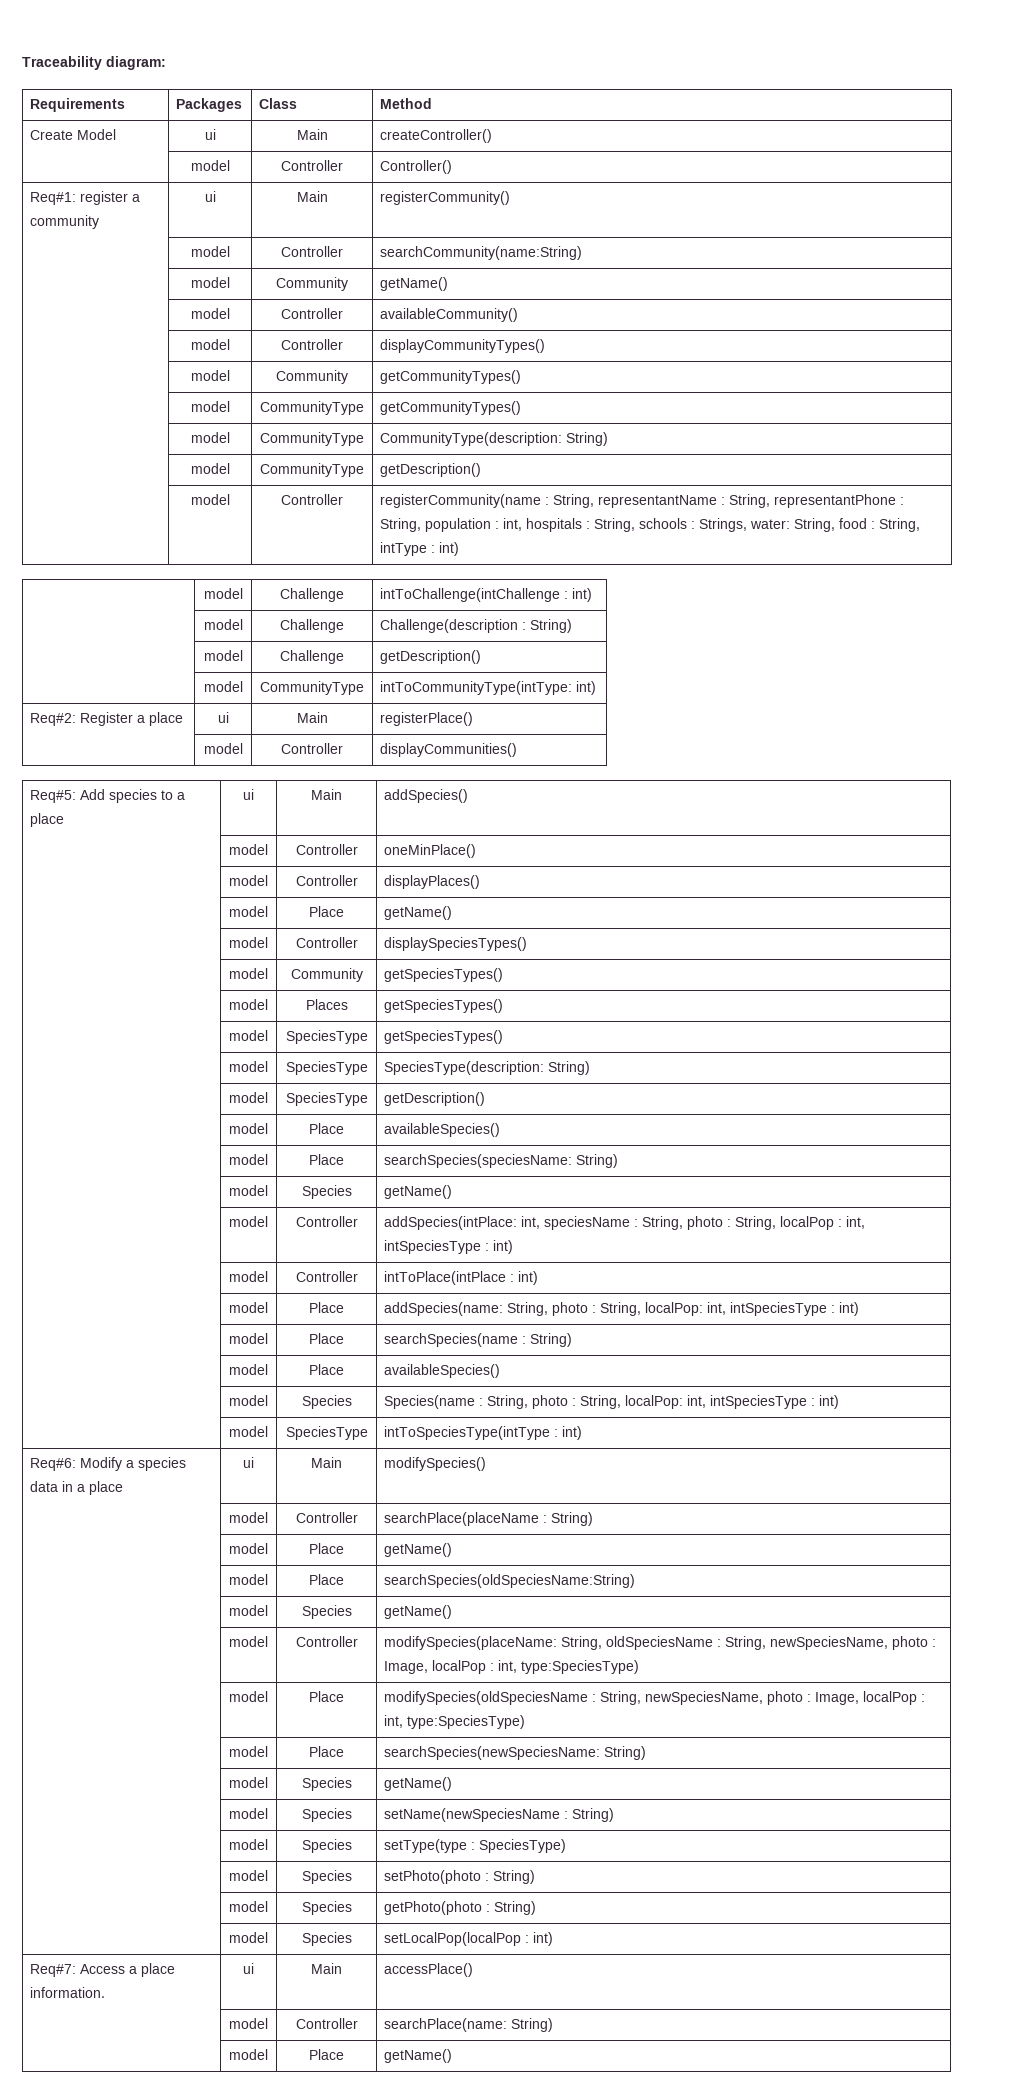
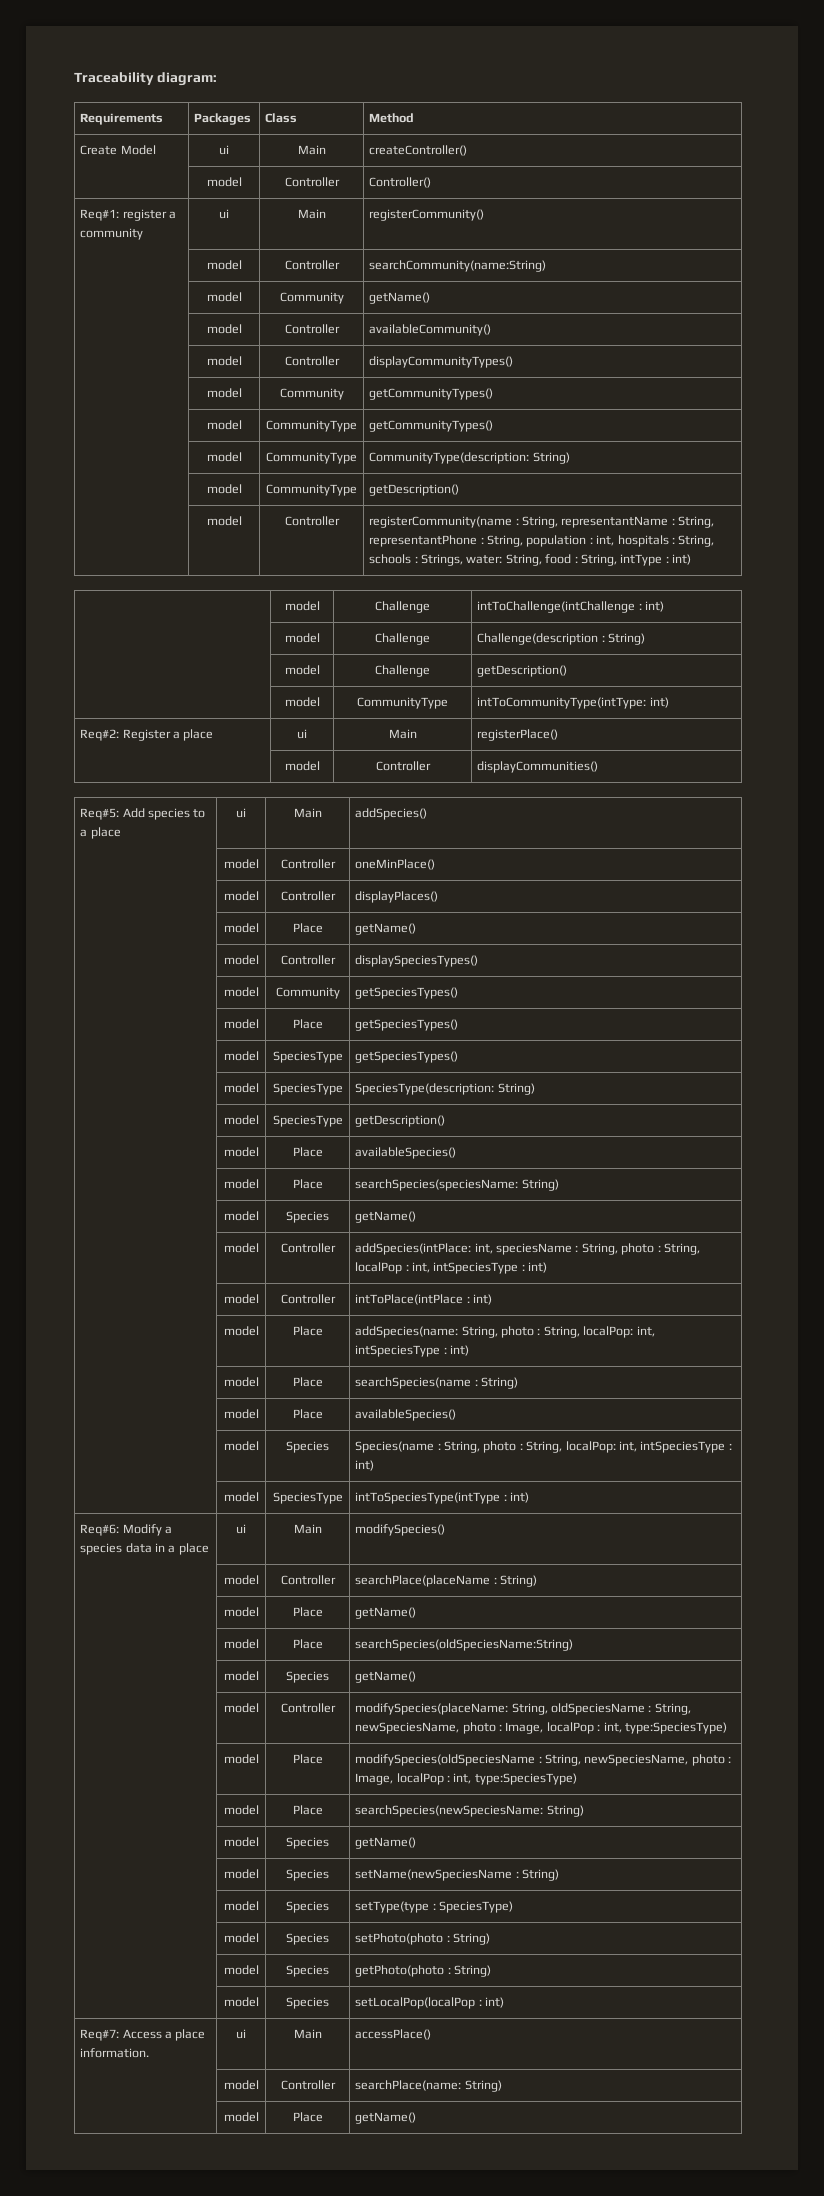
[305,999,348,1010] Places -> [292,1019,323,1029] Place

